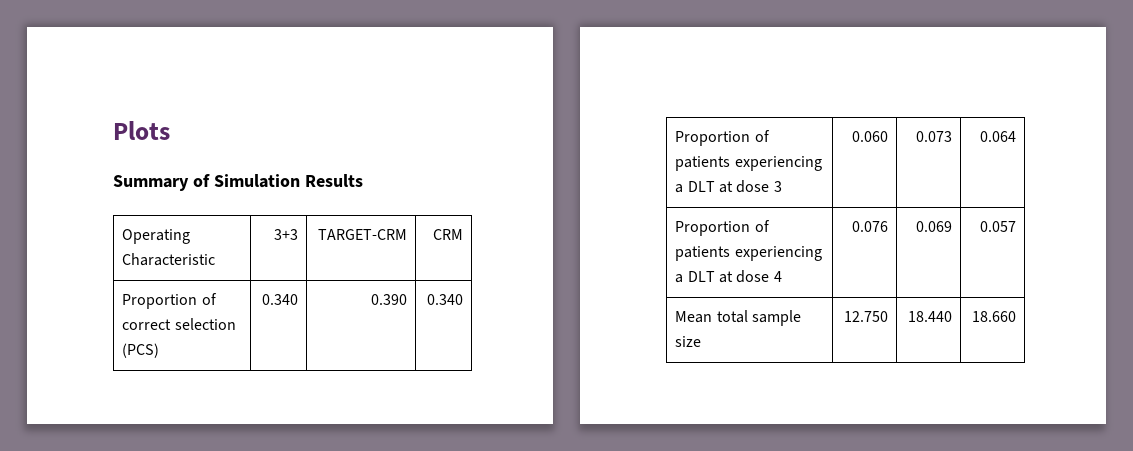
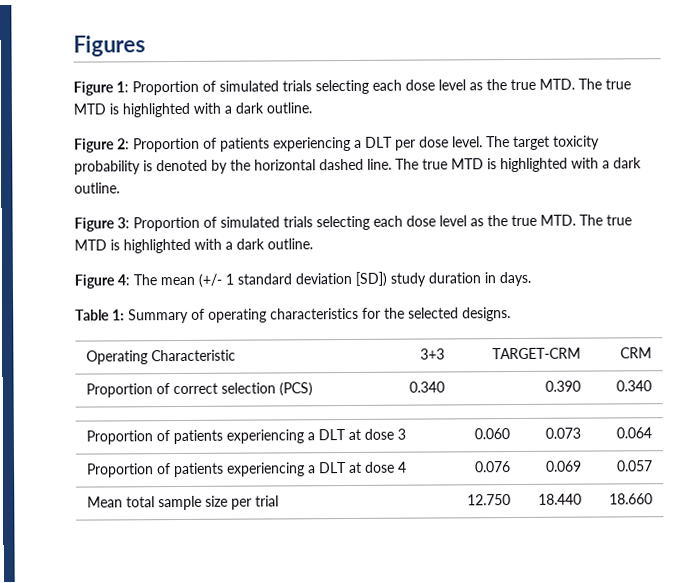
[113,121,170,140] [113,174,363,191] Plots // Summary of Simulation Results -> [73,35,146,57] [73,78,631,96] [73,102,312,118] [74,135,600,153] [74,157,642,175] [74,182,120,194] [74,214,632,232] [74,238,313,254] [74,271,531,289] [75,307,511,324] Figures // Figure 1: Proportion of simulated trials selecting each dose level as the true MTD. The true MTD is highlighted with a dark outline. // Figure 2: Proportion of patients experiencing a DLT per dose level. The target toxicity probability is denoted by the horizontal dashed line. The true MTD is highlighted with a dark outline. // Figure 3: Proportion of simulated trials selecting each dose level as the true MTD. The true MTD is highlighted with a dark outline. // Figure 4: The mean (+/- 1 standard deviation [SD]) study duration in days. // Table 1: Summary of operating characteristics for the selected designs.
(702, 341) none -> [231,495,280,510] per trial

